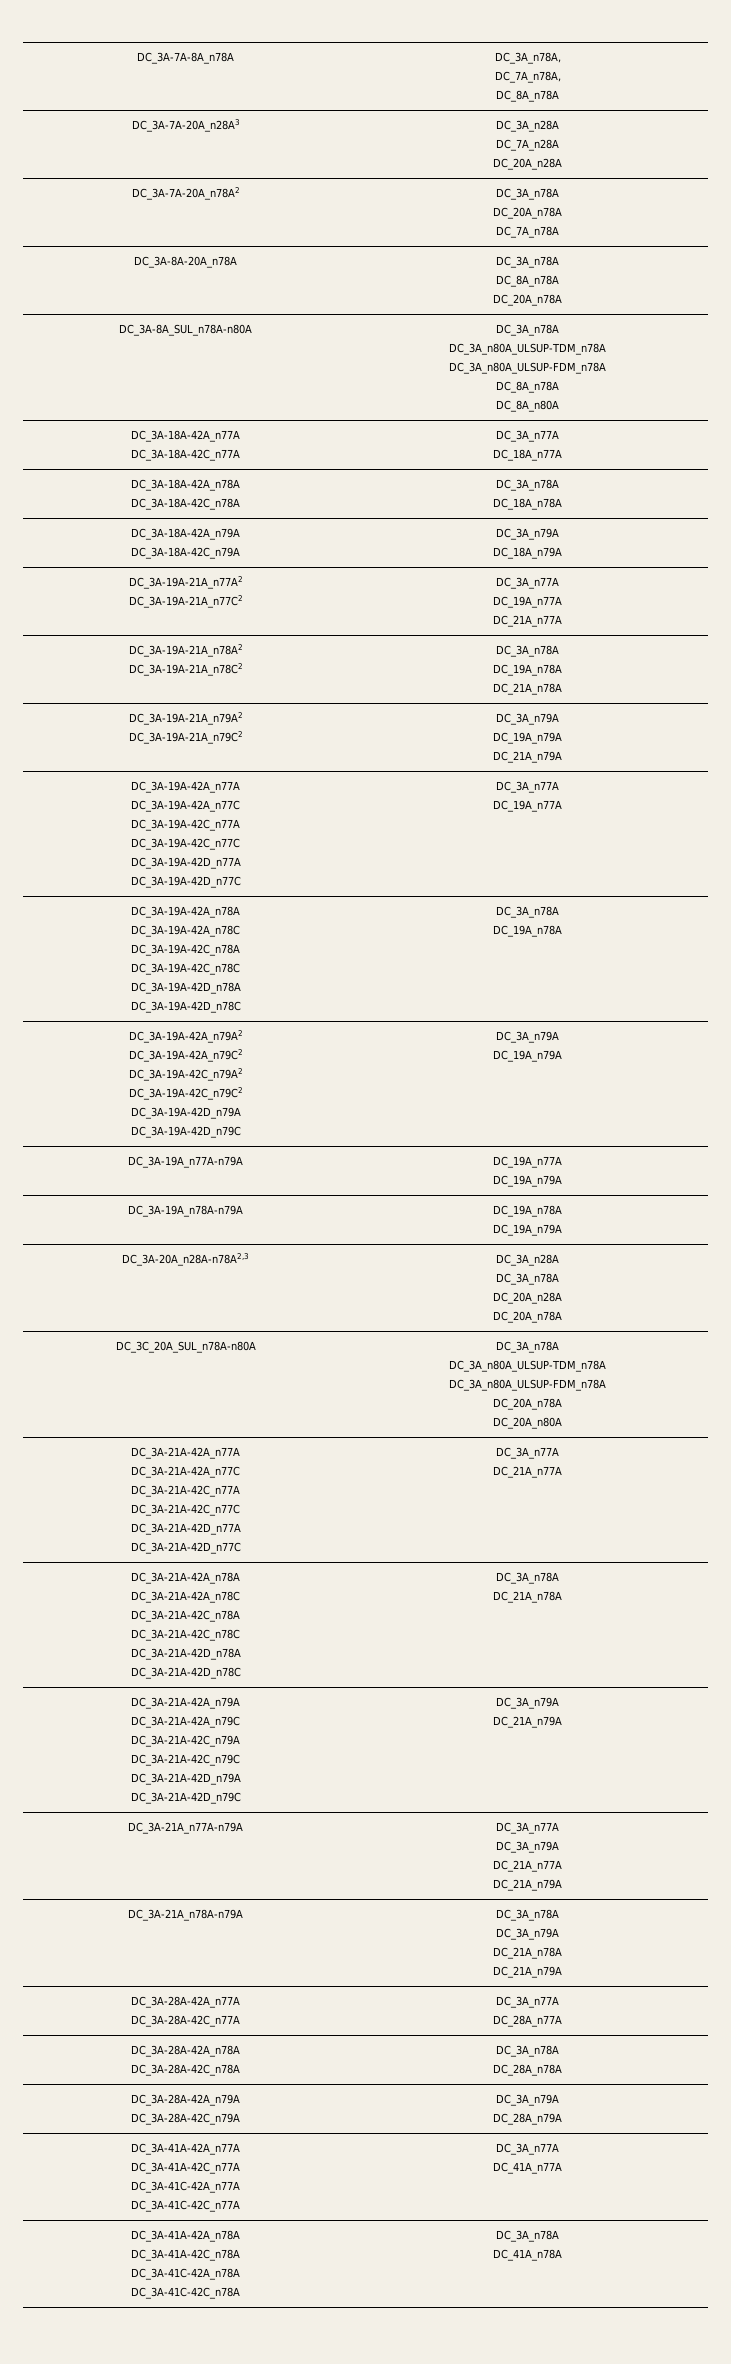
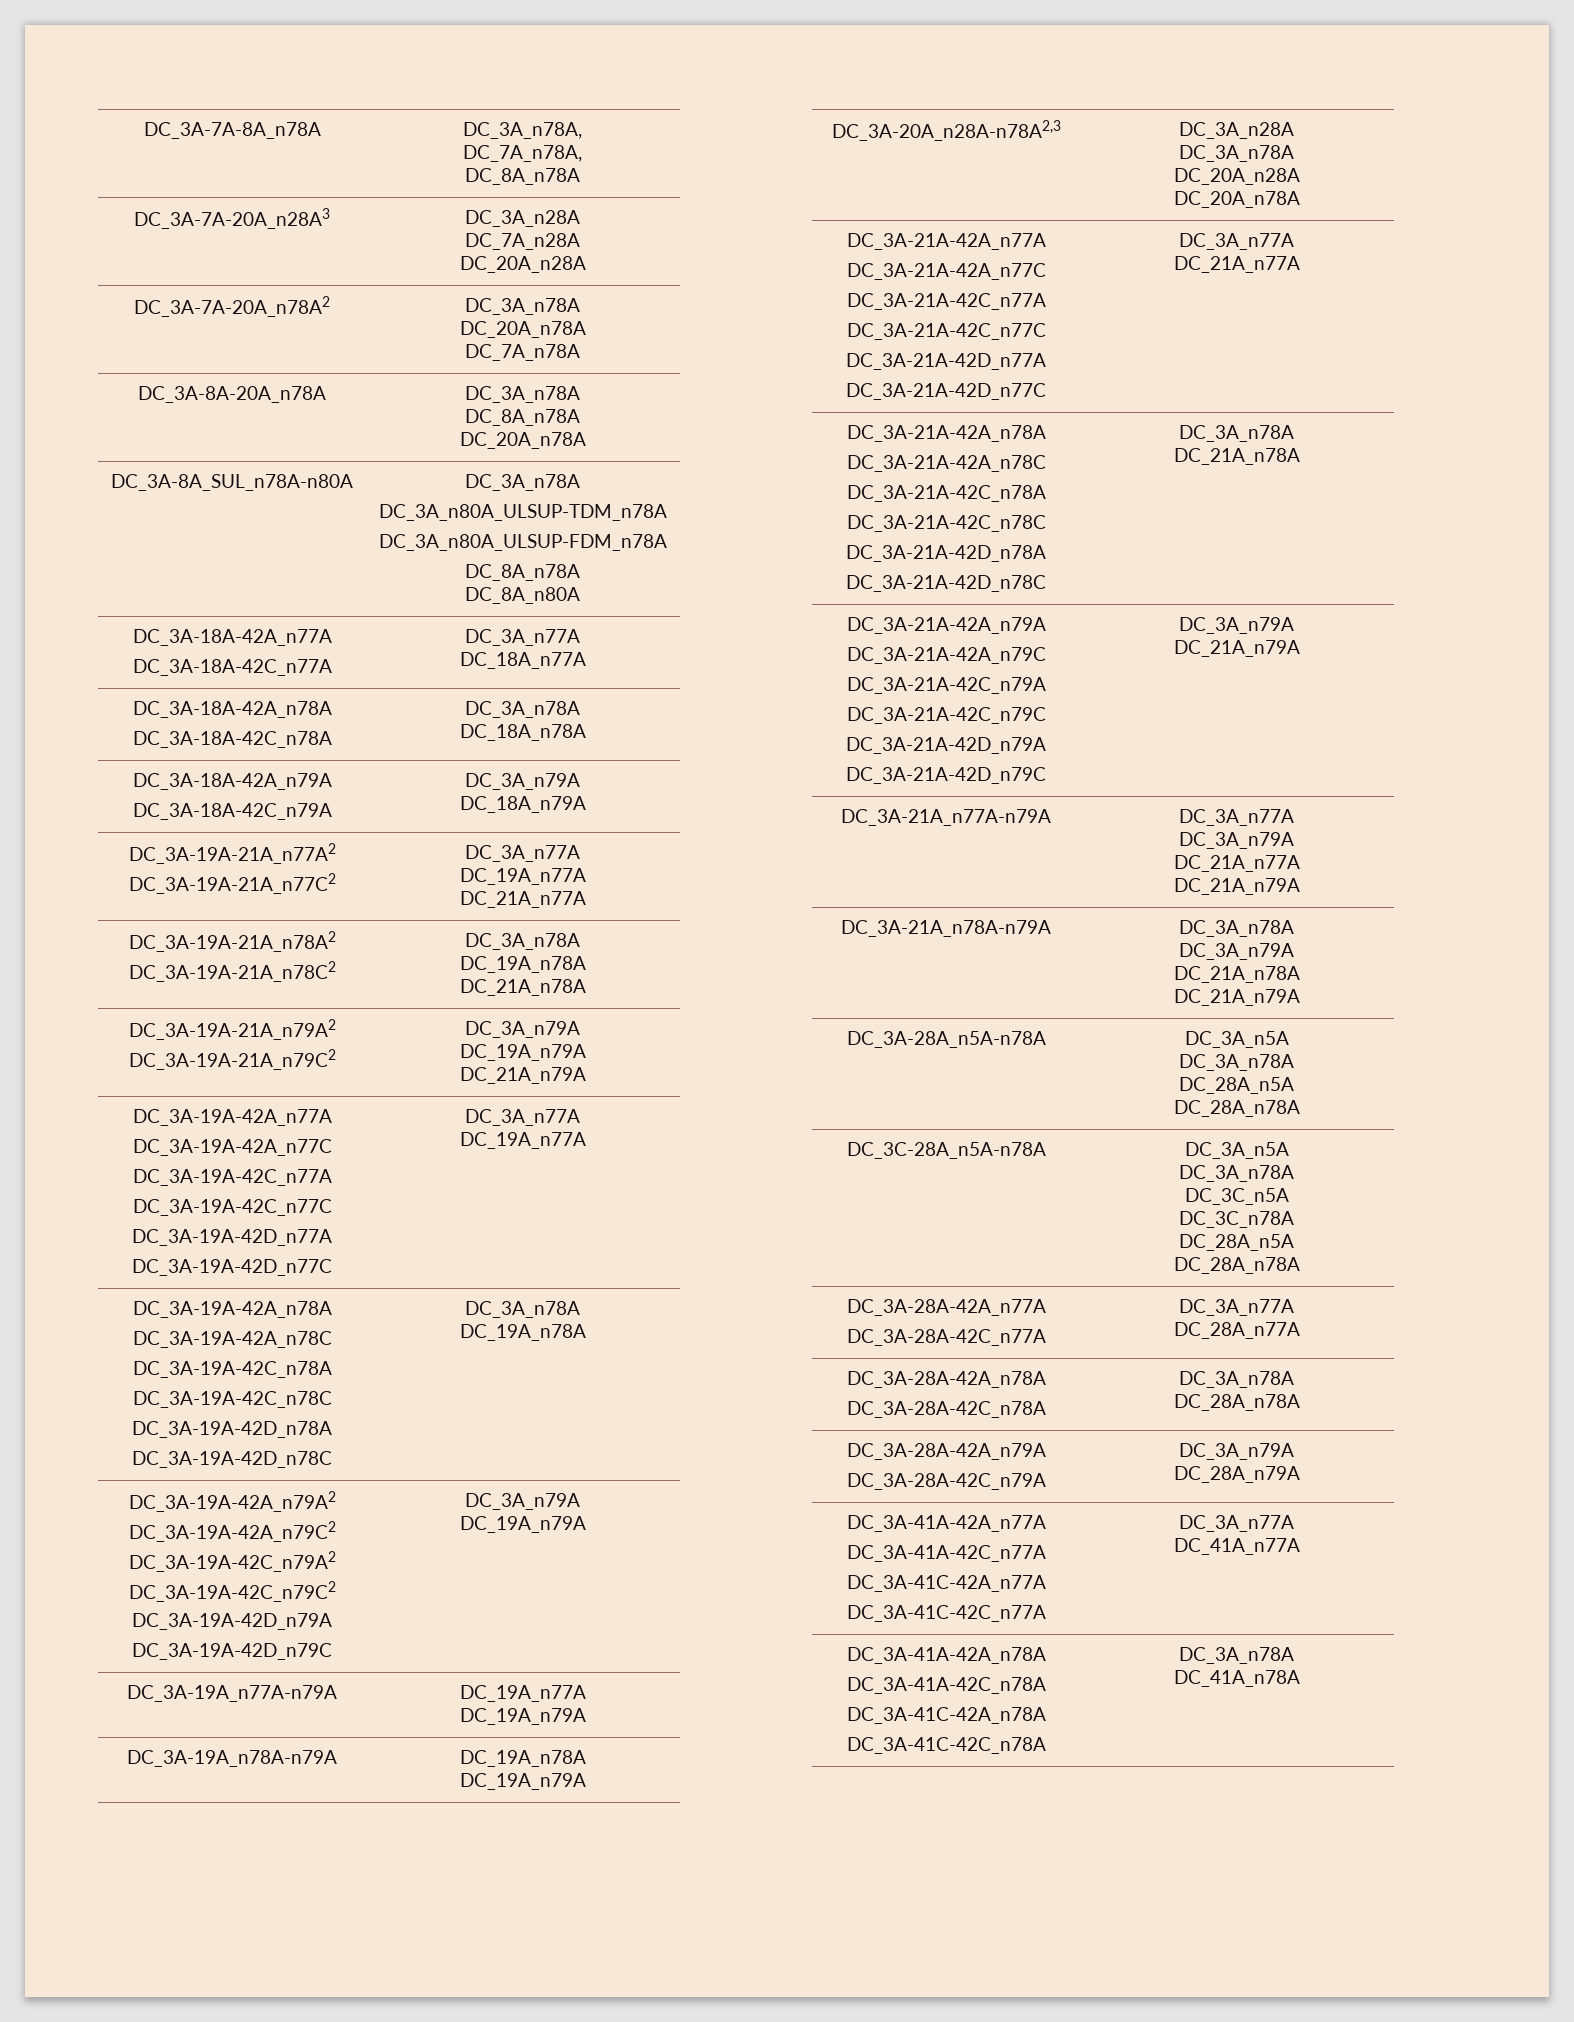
[115,1341,256,1353] [496,1341,559,1353] [449,1360,606,1372] [449,1379,606,1391] [493,1398,562,1410] [493,1417,562,1429] // DC_3C_20A_SUL_n78A-n80A | DC_3A_n78A // DC_3A_n80A_ULSUP-TDM_n78A // DC_3A_n80A_ULSUP-FDM_n78A // DC_20A_n78A // DC_20A_n80A -> (1300, 199) none
(562, 1972) none -> [846,1031,1046,1048] [1184,1031,1289,1048] [1179,1054,1294,1071] [1179,1077,1294,1094] [1173,1100,1300,1117] [846,1142,1046,1159] [1184,1142,1289,1159] [1179,1165,1294,1182] [1184,1188,1289,1205] [1179,1211,1294,1228] [1179,1234,1294,1251] [1173,1257,1300,1274] // DC_3A-28A_n5A-n78A | DC_3A_n5A // DC_3A_n78A // DC_28A_n5A // DC_28A_n78A // DC_3C-28A_n5A-n78A | DC_3A_n5A // DC_3A_n78A // DC_3C_n5A // DC_3C_n78A // DC_28A_n5A // DC_28A_n78A

